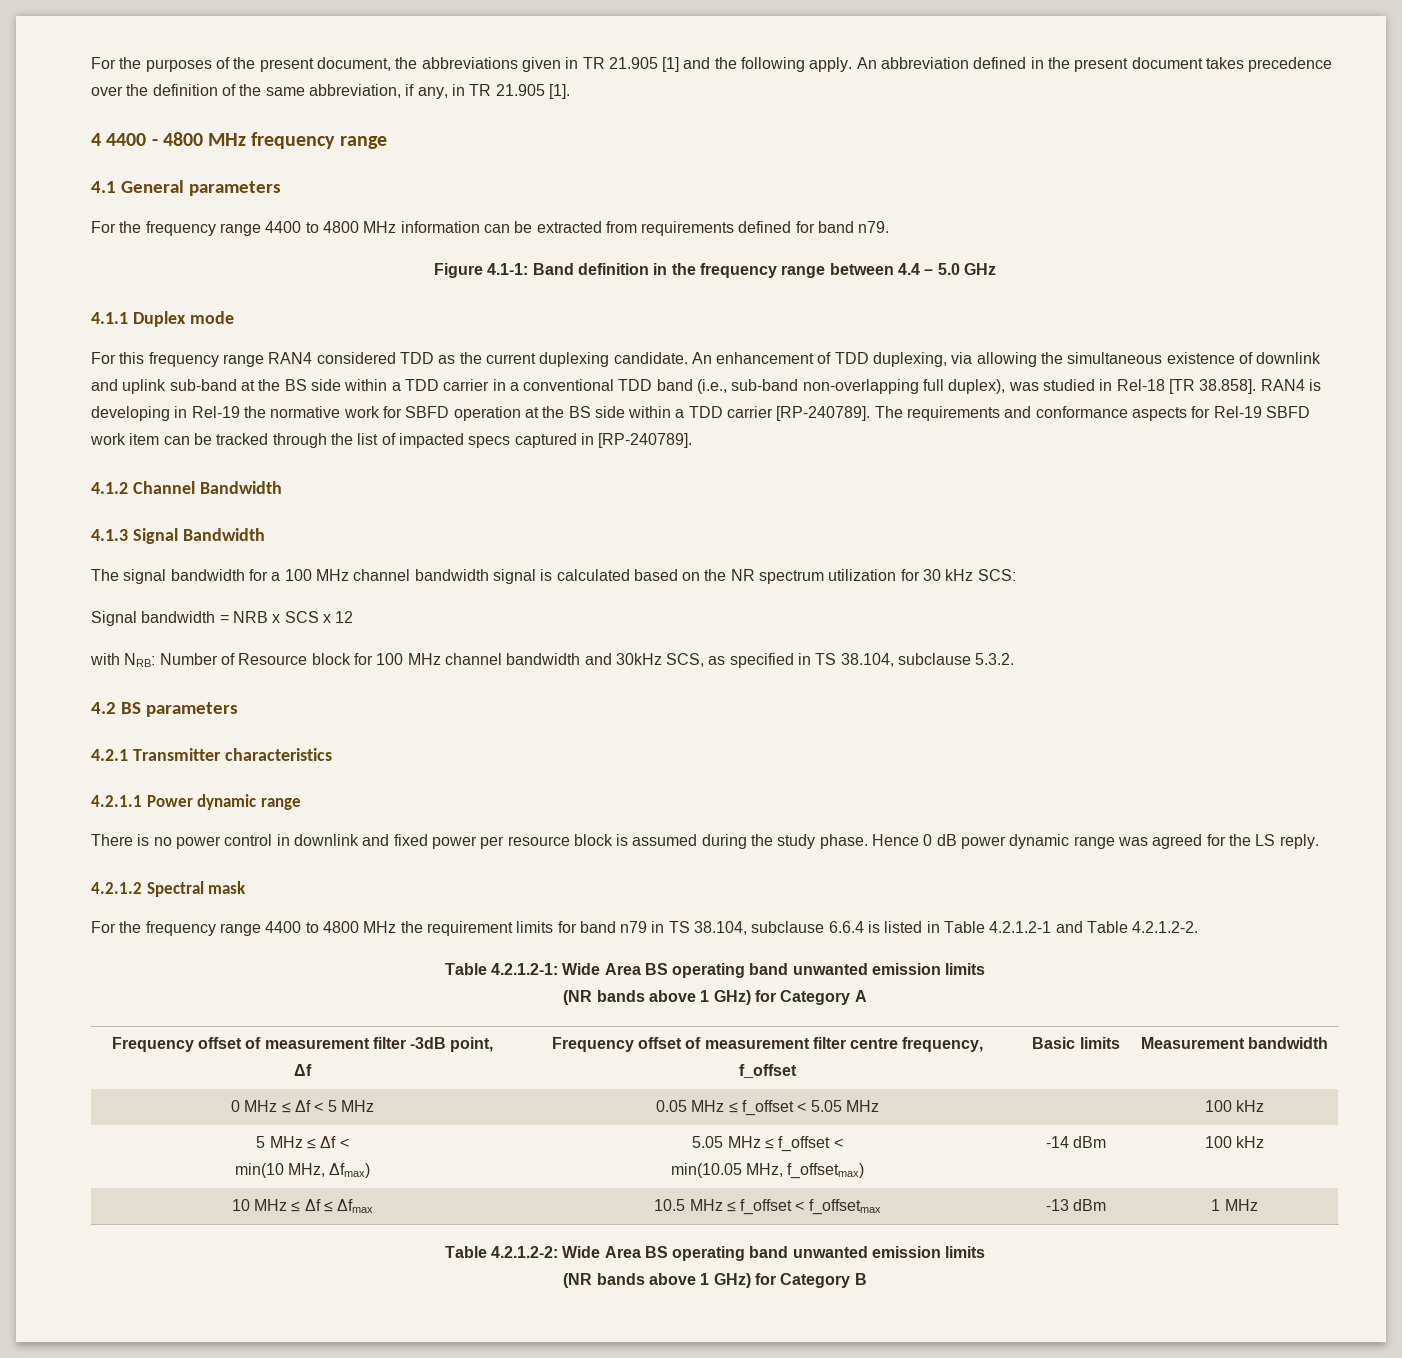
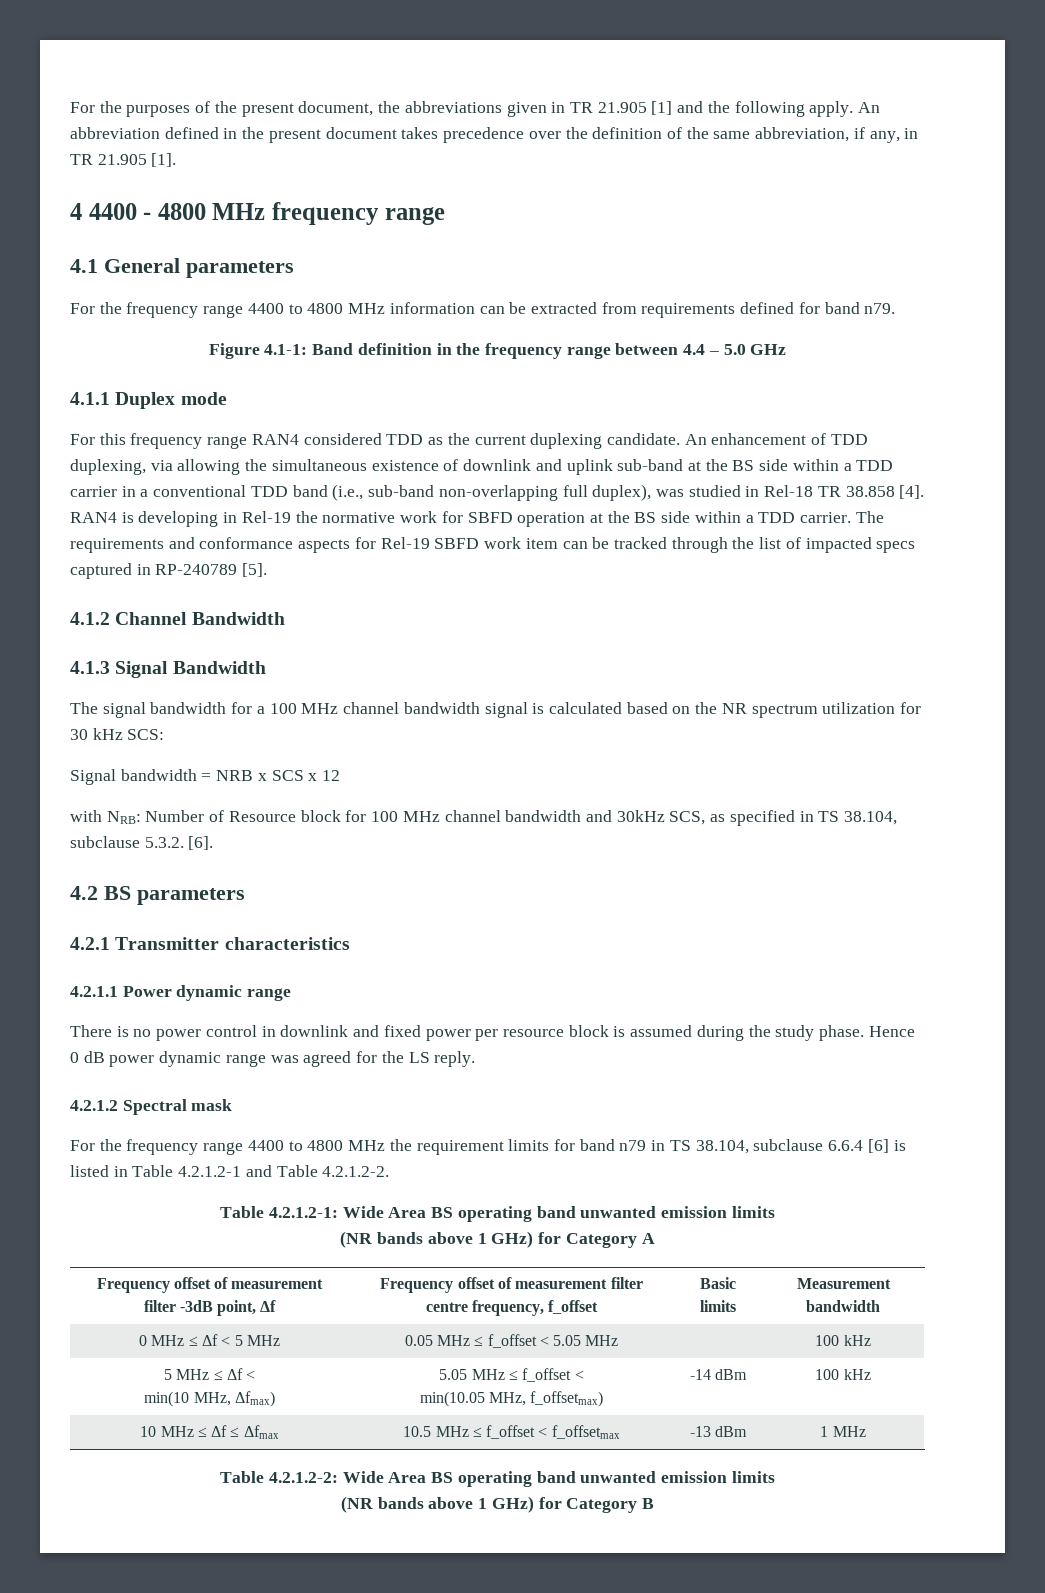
[1169,379,1257,394] [TR 38.858]. -> [817,485,925,499] TR 38.858 [4].
[727,406,871,421] carrier [RP-240789]. -> [800,512,852,523] carrier.
[598,433,693,448] [RP-240789]. -> [155,563,268,577] RP-240789 [5].
(1015, 659) none -> [188,836,214,850] [6].
(864, 927) none -> [867,1139,889,1153] [6]

